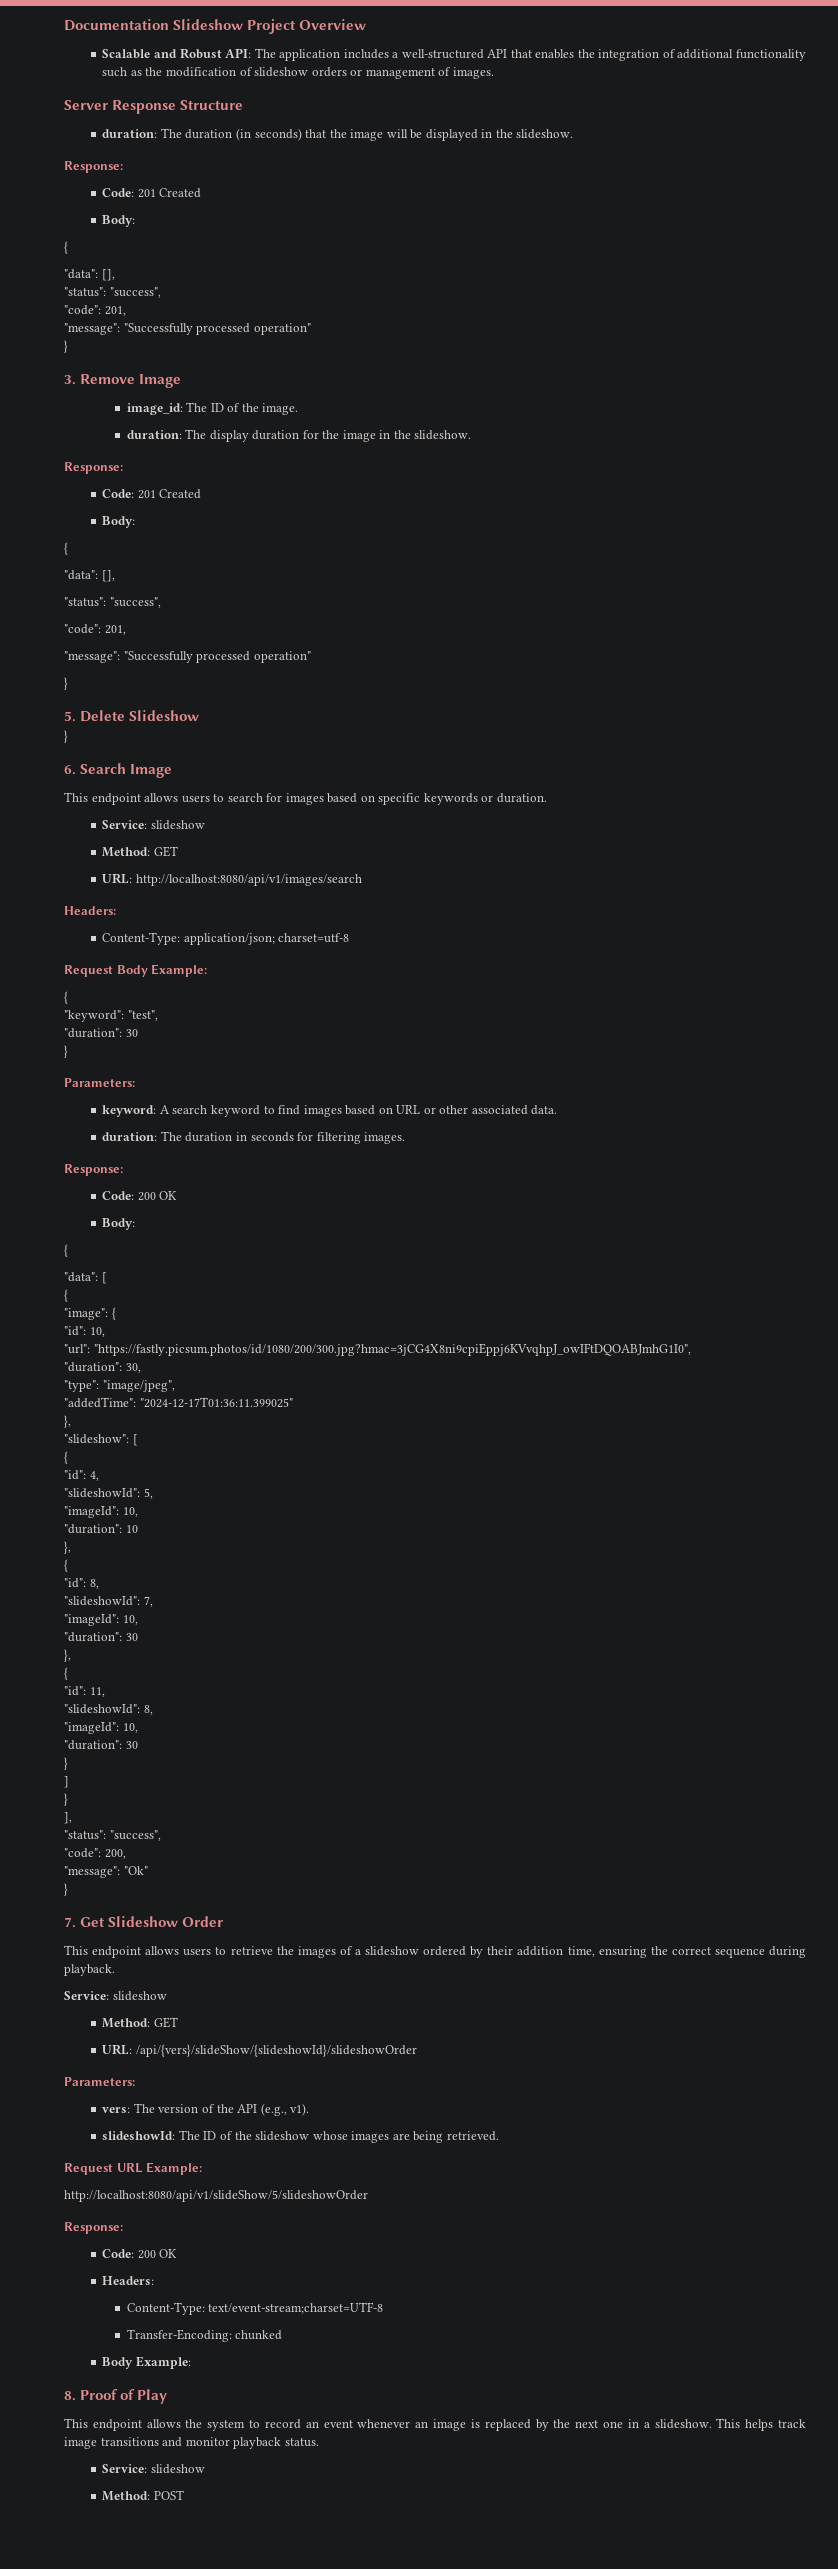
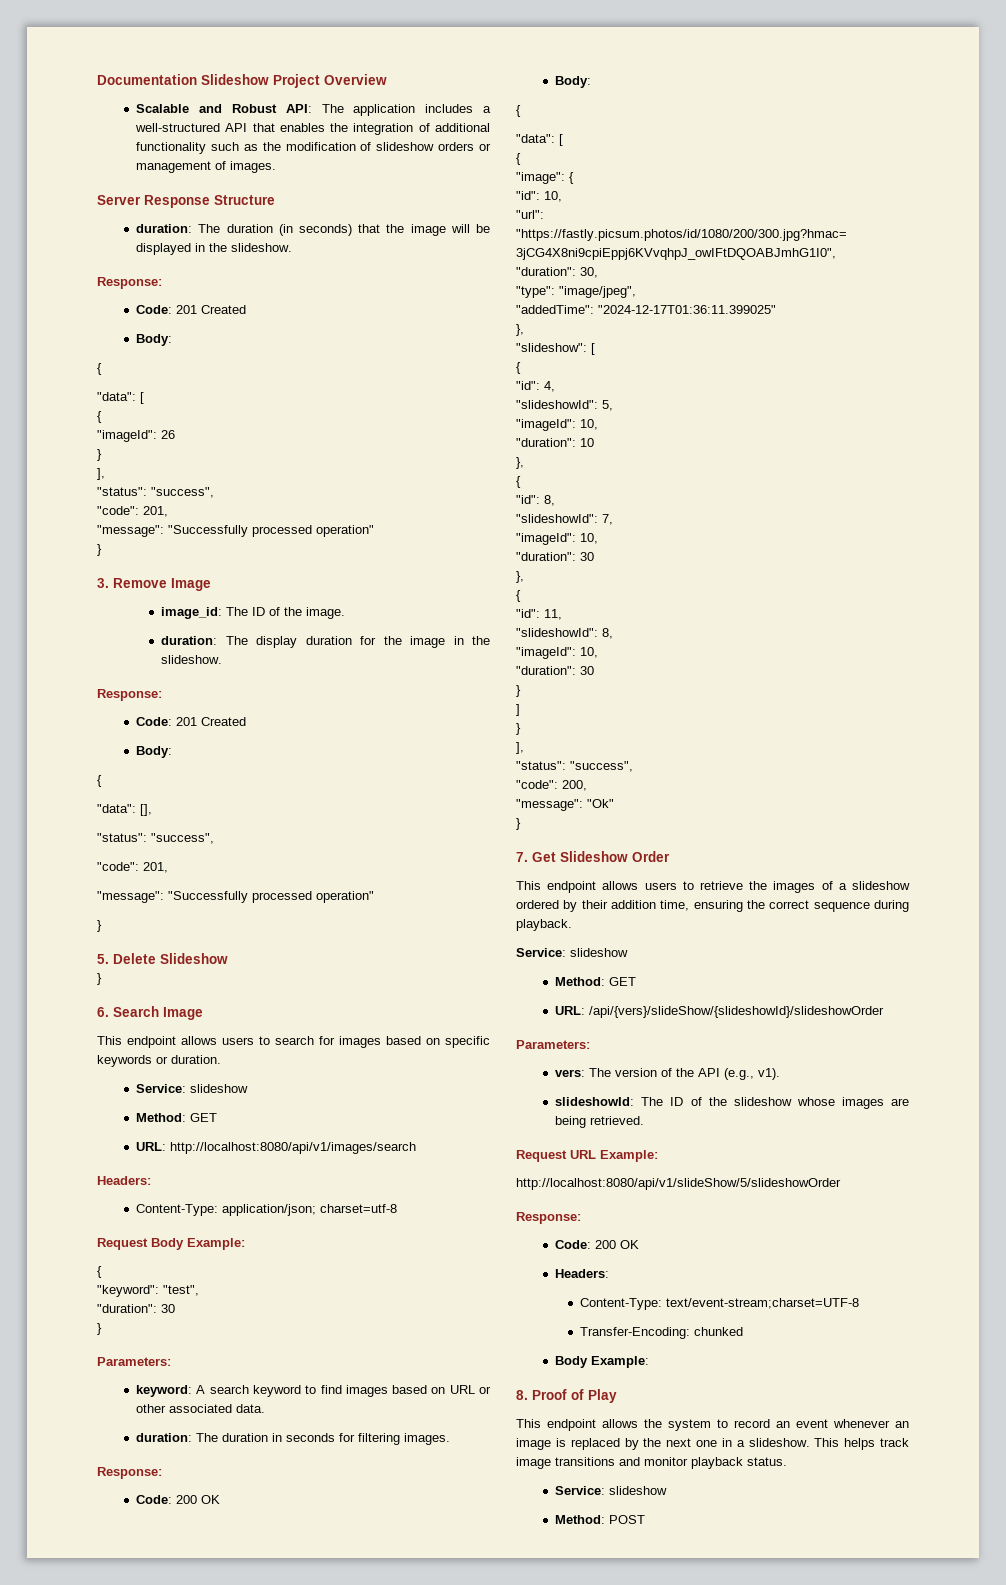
[101,269,115,281] [], -> [140,392,144,404] [97,411,102,423] [97,430,175,442] [97,449,102,461] [97,468,105,480] [ // { // "imageId": 26 // } // ],

